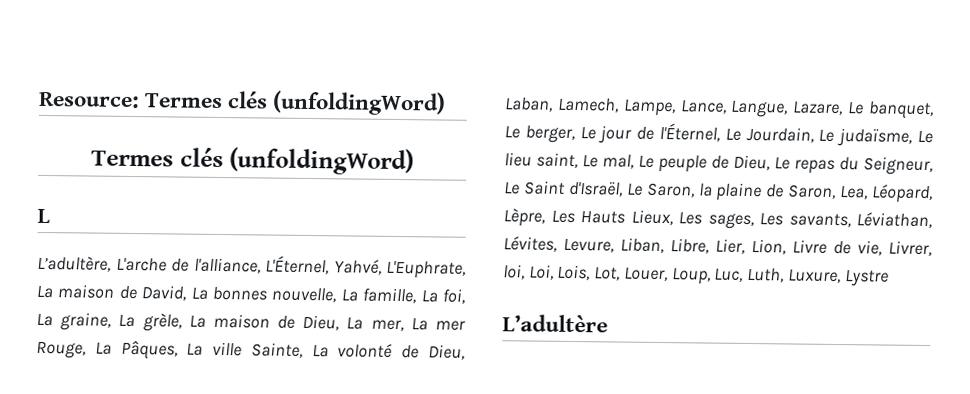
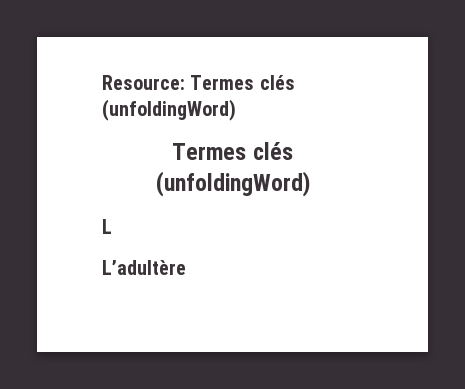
[37,255,466,279] [36,284,465,304] [36,312,467,332] [36,339,465,360] [504,97,934,120] [504,122,933,147] [504,152,933,176] [504,180,933,204] [503,208,932,230] [503,236,932,257] [503,264,889,287] // L’adultère, L'arche de l'alliance, L'Éternel, Yahvé, L'Euphrate, La maison de David, La bonnes nouvelle, La famille, La foi, La graine, La grèle, La maison de Dieu, La mer, La mer Rouge, La Pâques, La ville Sainte, La volonté de Dieu, Laban, Lamech, Lampe, Lance, Langue, Lazare, Le banquet, Le berger, Le jour de l'Éternel, Le Jourdain, Le judaïsme, Le lieu saint, Le mal, Le peuple de Dieu, Le repas du Seigneur, Le Saint d'Israël, Le Saron, la plaine de Saron, Lea, Léopard, Lèpre, Les Hauts Lieux, Les sages, Les savants, Léviathan, Lévites, Levure, Liban, Libre, Lier, Lion, Livre de vie, Livrer, loi, Loi, Lois, Lot, Louer, Loup, Luc, Luth, Luxure, Lystre -> (112, 226) none

